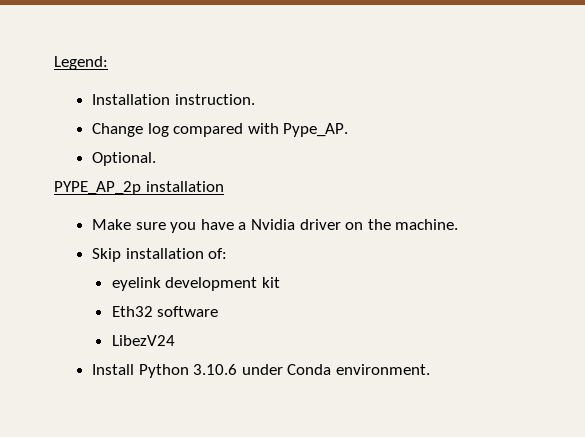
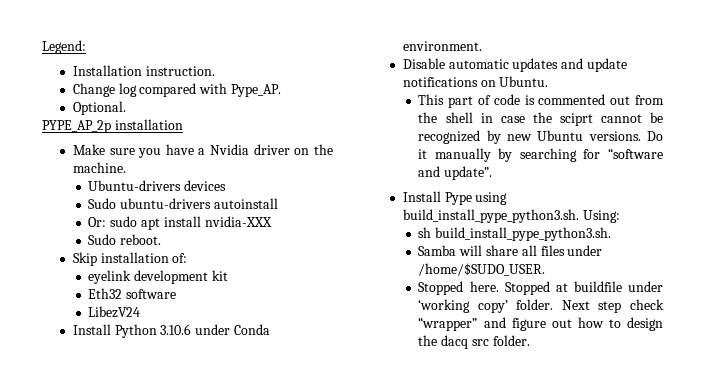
(459, 224) none -> [88,180,227,191] [88,198,278,209] [88,216,272,230] [88,234,162,245] // Ubuntu-drivers devices // Sudo ubuntu-drivers autoinstall // Or: sudo apt install nvidia-XXX // Sudo reboot.
(431, 369) none -> [402,58,628,72] [402,76,549,87] [418,94,664,108] [418,112,663,126] [418,130,663,144] [418,148,663,162] [418,166,493,180] [402,191,508,205] [402,209,620,223] [418,227,612,241] [418,245,603,256] [418,263,546,276] [418,281,663,295] [418,299,664,313] [418,317,663,331] [418,335,530,349] // Disable automatic updates and update notifications on Ubuntu. // This part of code is commented out from the shell in case the sciprt cannot be recognized by new Ubuntu versions. Do it manually by searching for “software and update”. // Install Pype using build_install_pype_python3.sh. Using: // sh build_install_pype_python3.sh. // Samba will share all files under /home/$SUDO_USER. // Stopped here. Stopped at buildfile under ‘working copy’ folder. Next step check “wrapper” and figure out how to design the dacq src folder.

